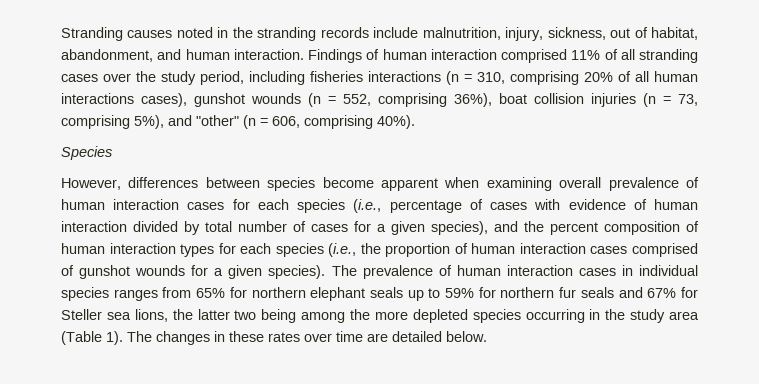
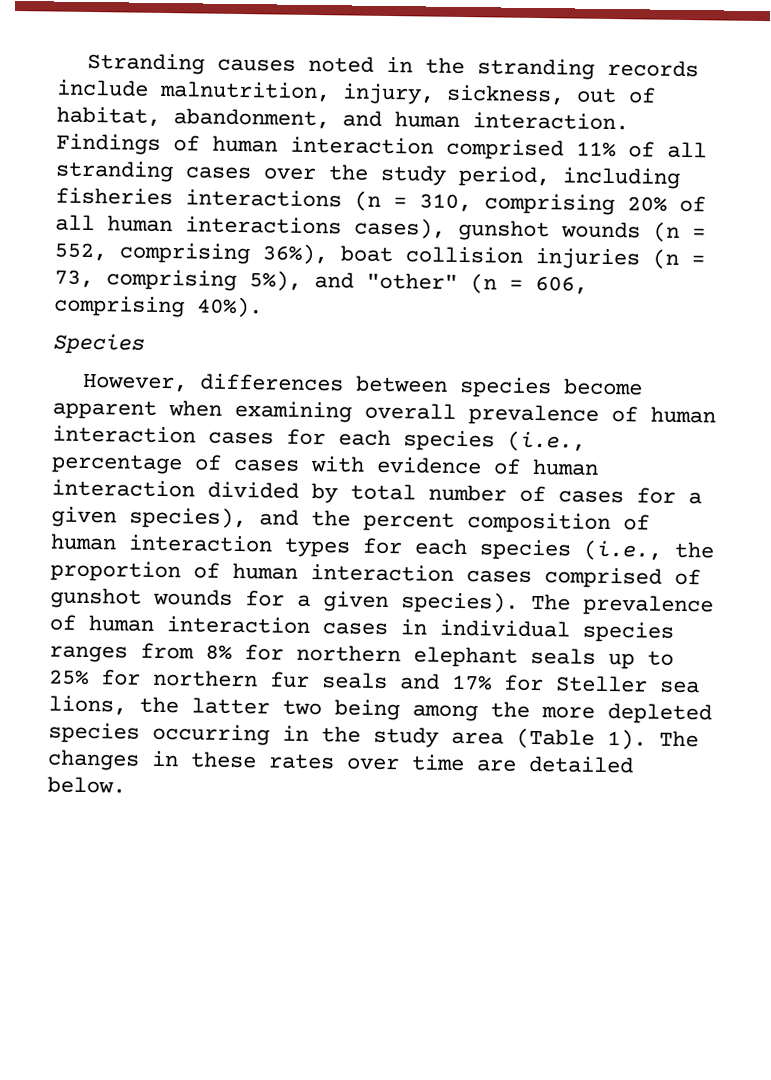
[196,288,226,298] 65% -> [205,644,232,660] 8%
[445,288,475,298] 59% -> [49,669,89,686] 25%
[647,288,677,298] 67% -> [451,674,492,691] 17%

